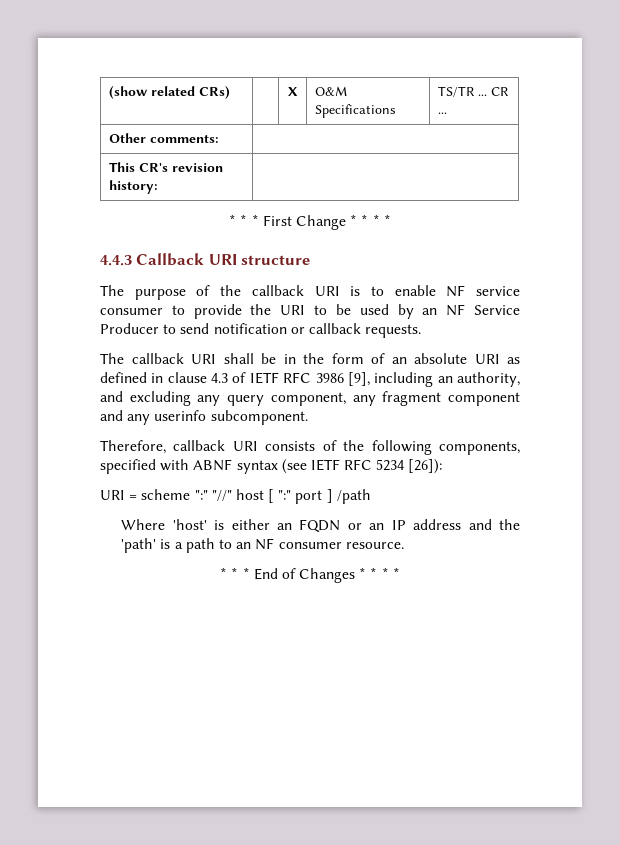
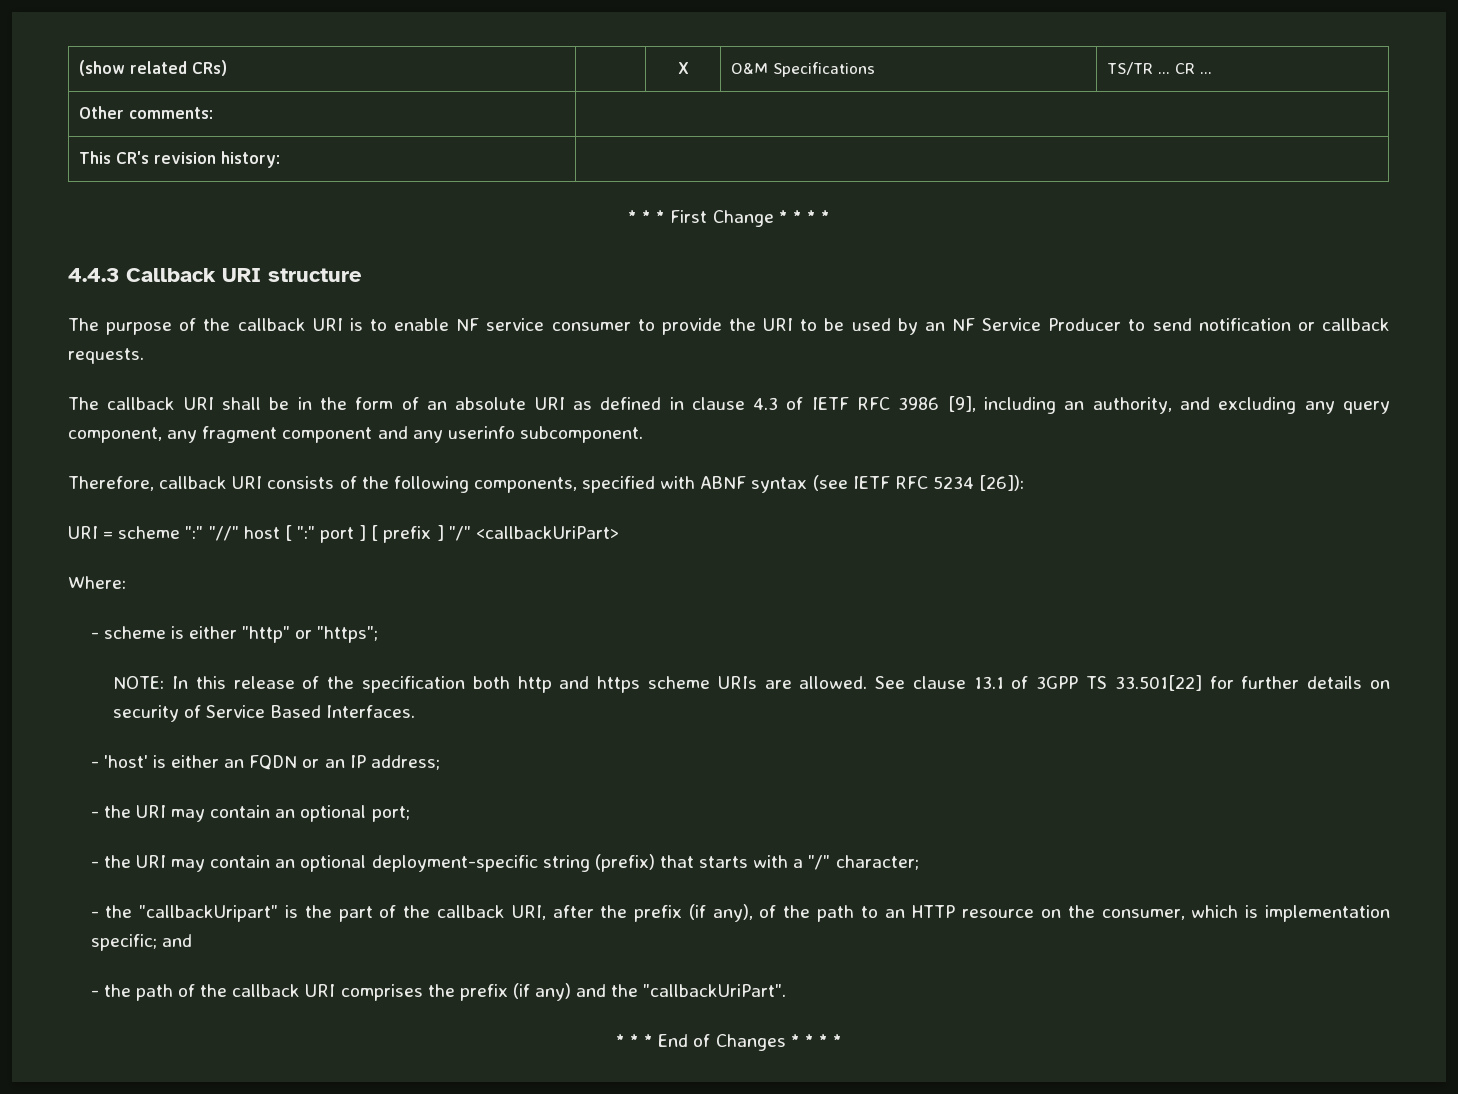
[336,489,371,504] [121,519,166,530] /path // Where -> [371,525,619,543] [68,576,126,589] [90,626,379,643] [113,675,1391,693] [113,705,415,722] [90,761,99,768] [ prefix ] "/" <callbackUriPart> // Where: // - scheme is either "http" or "https"; // NOTE: In this release of the specification both http and https scheme URIs are allowed. See clause 13.1 of 3GPP TS 33.501[22] for further details on security of Service Based Interfaces. // -
[413,519,521,530] [121,538,404,553] address and the 'path' is a path to an NF consumer resource. -> [370,755,440,770] [90,805,410,822] [90,854,919,872] [90,904,1391,922] [90,934,192,951] [90,983,787,1001] address; // - the URI may contain an optional port; // - the URI may contain an optional deployment-specific string (prefix) that starts with a "/" character; // - the "callbackUripart" is the part of the callback URI, after the prefix (if any), of the path to an HTTP resource on the consumer, which is implementation specific; and // - the path of the callback URI comprises the prefix (if any) and the "callbackUriPart".

